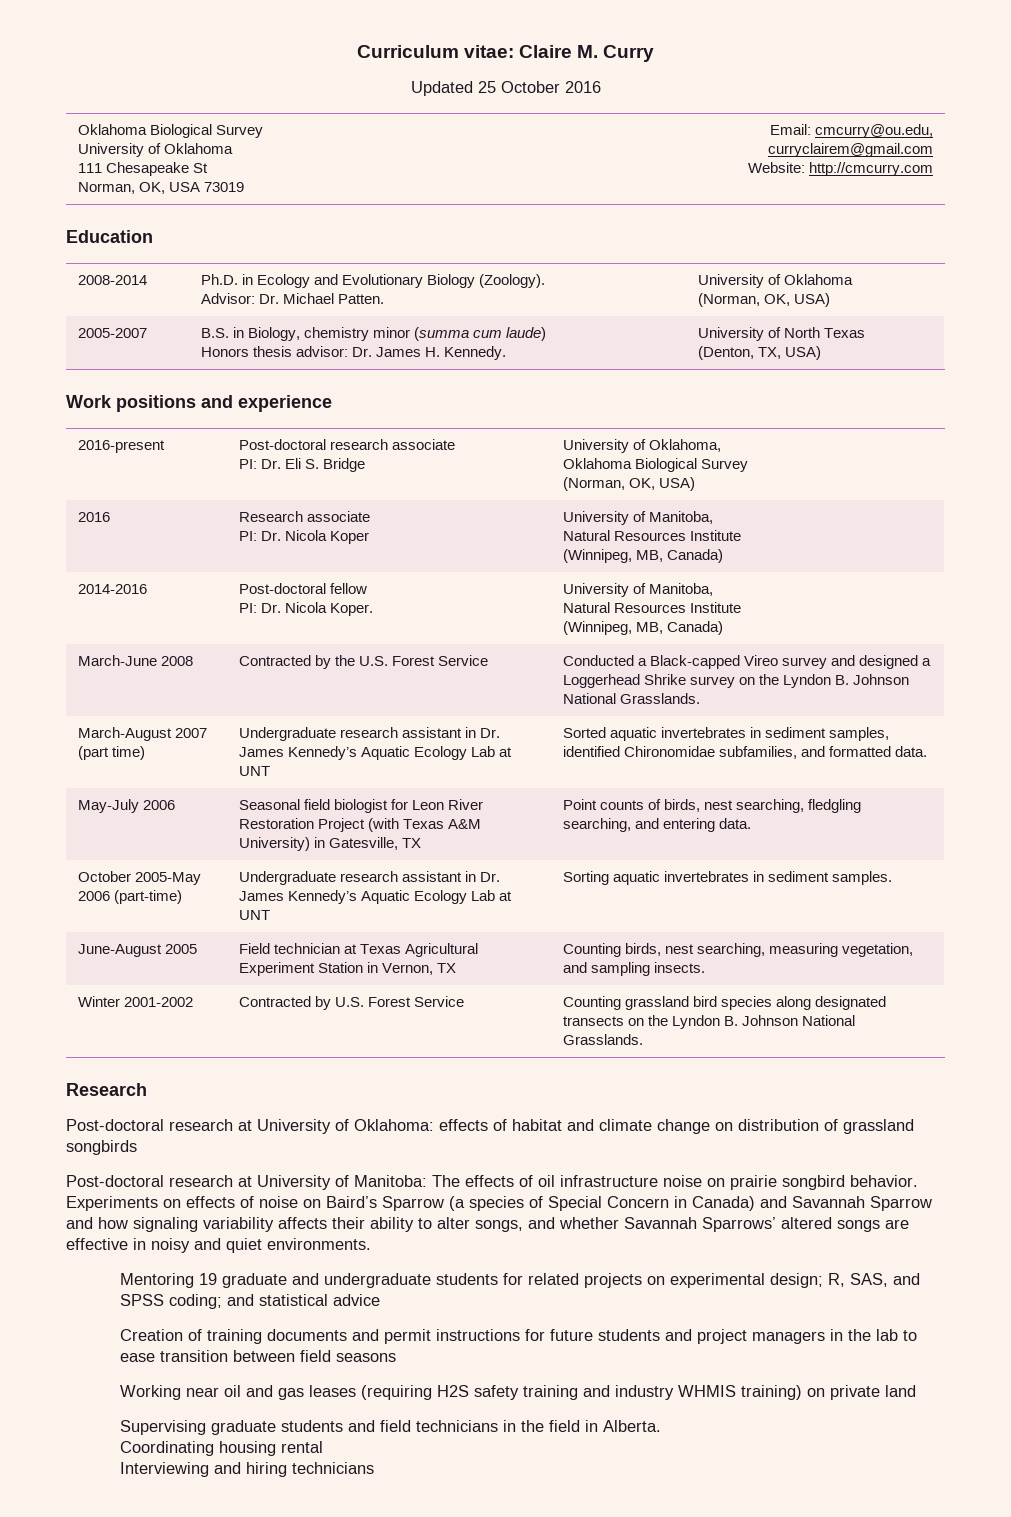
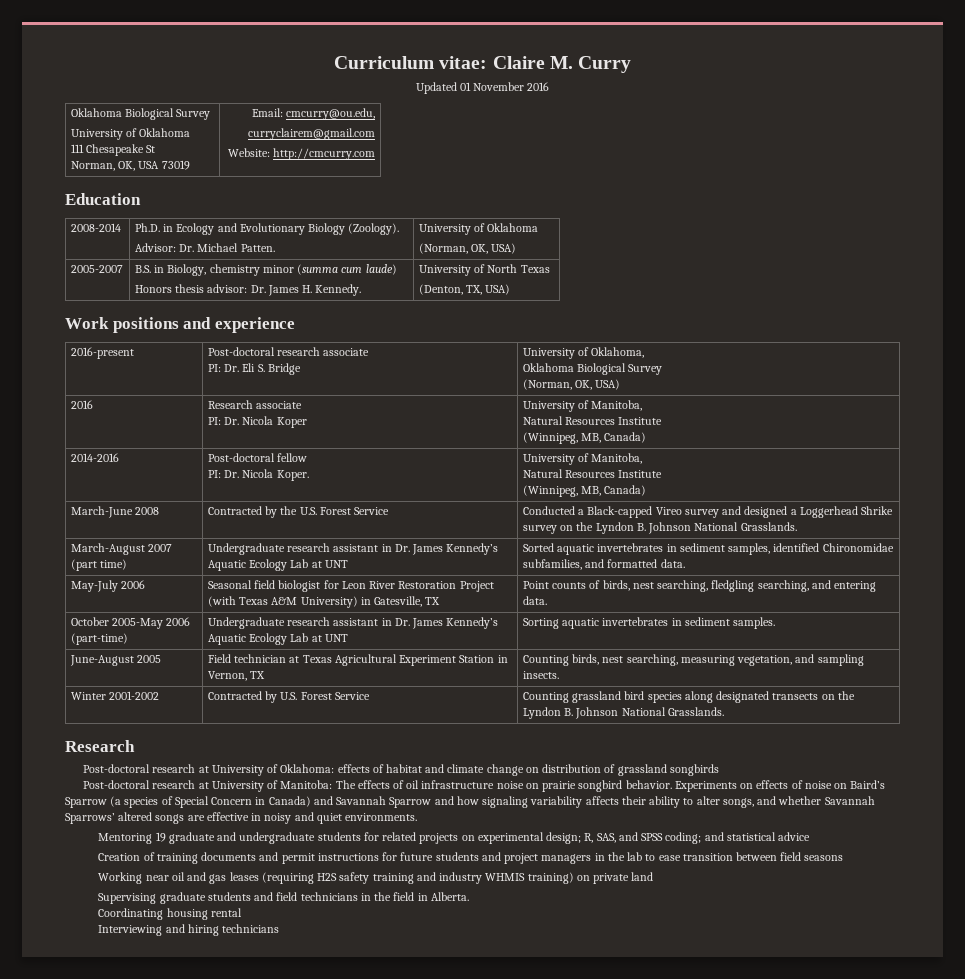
[477,81,560,93] 25 October -> [459,82,525,91] 01 November

